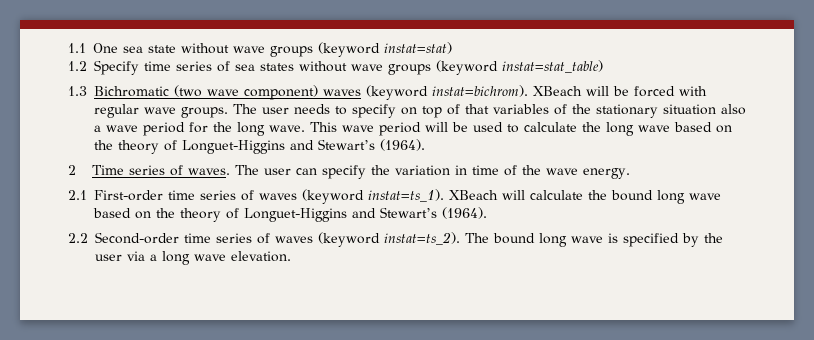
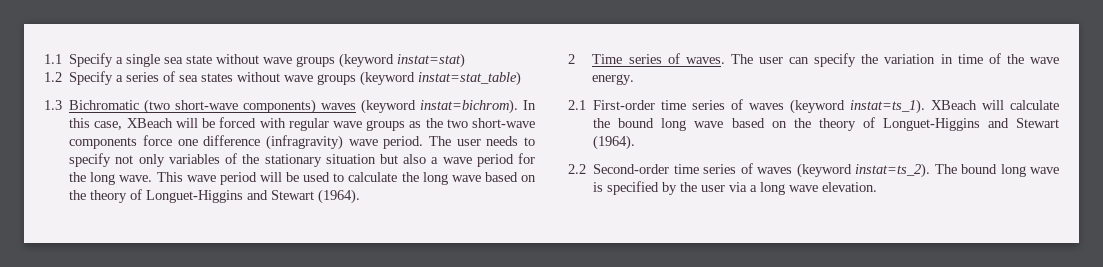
[93,43,118,53] One -> [69,53,161,67] Specify a single
[144,61,171,71] time -> [116,75,124,82] a
[207,85,318,100] wave component) -> [175,99,317,114] short-wave components)
(528, 91) none -> [523,100,536,110] [69,118,123,130] In this case,
[181,107,228,118] groups. -> [366,118,535,131] [69,135,424,150] groups as the two short-wave components force one difference (infragravity) wave period.
[401,104,489,118] on top of that -> [115,154,165,167] not only
(716, 109) none -> [379,154,398,164] but
[318,139,375,150] Stewart’s -> [271,190,315,200] Stewart
[380,207,437,218] Stewart’s -> [1016,118,1059,128] Stewart

